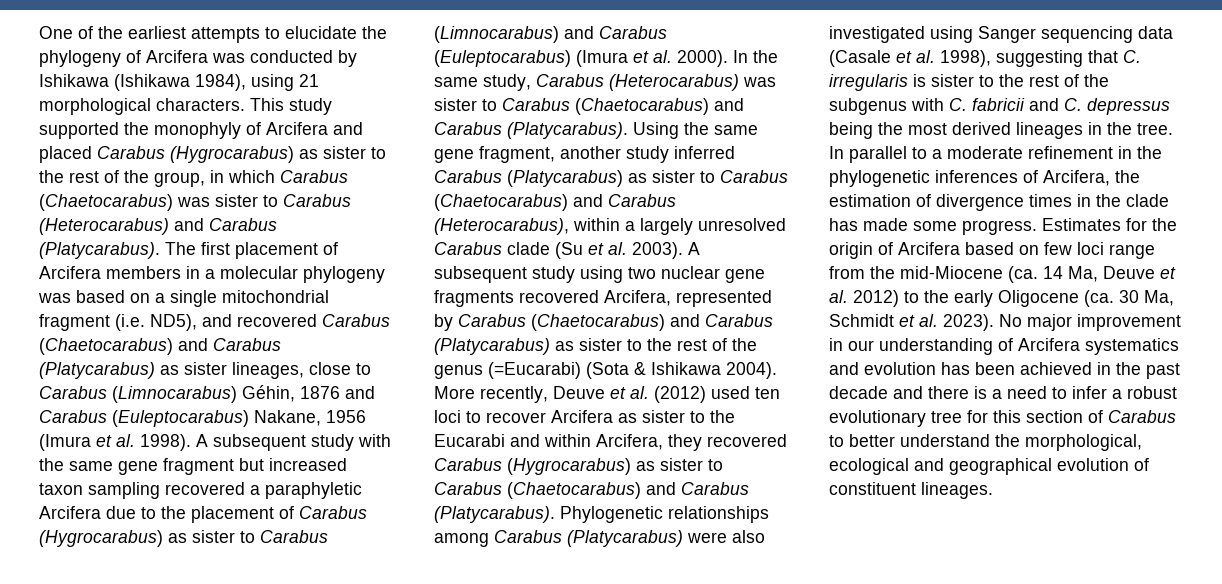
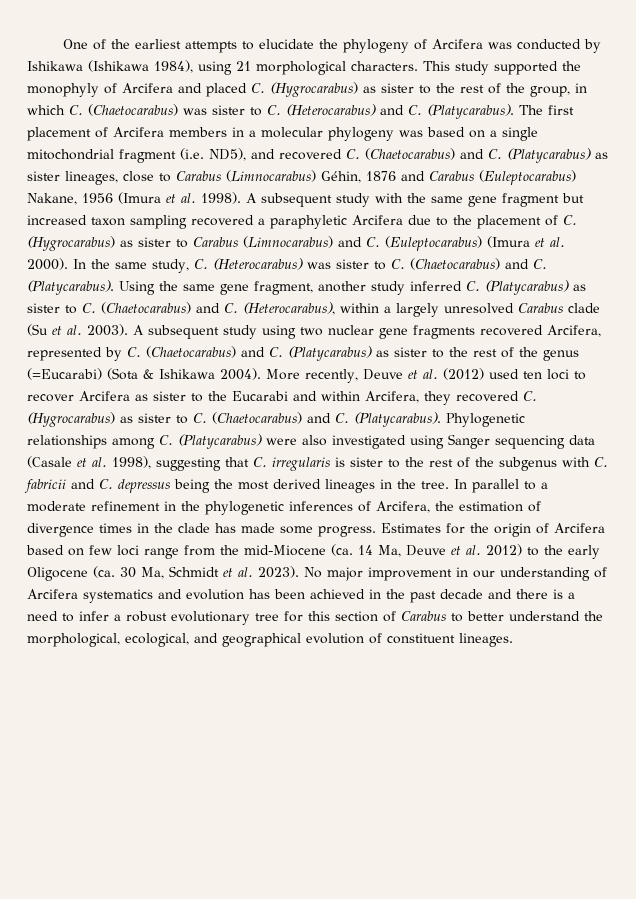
[97,146,165,159] Carabus -> [251,83,265,93] C.
[280,170,348,183] Carabus -> [69,105,83,115] C.
[283,194,351,207] Carabus -> [267,105,281,115] C.
[209,218,277,231] Carabus -> [408,105,422,115] C.
[322,314,390,327] [39,338,281,355] Carabus (Chaetocarabus) and Carabus -> [346,148,502,160] C. (Chaetocarabus) and C.
[299,506,367,519] Carabus -> [563,215,577,225] C.
[599,26,667,39] Carabus -> [366,237,380,247] C.
[536,74,604,87] Carabus -> [193,259,208,269] C.
[502,98,744,115] [434,122,502,135] Carabus (Chaetocarabus) and Carabus -> [390,258,547,270] C. (Chaetocarabus) and C.
[434,170,788,187] [434,194,676,211] Carabus (Platycarabus) as sister to Carabus (Chaetocarabus) and Carabus -> [466,280,586,295] [27,302,238,314] C. (Platycarabus) as sister to C. (Chaetocarabus) and C.
[458,314,773,331] Carabus (Chaetocarabus) and Carabus -> [127,346,283,358] C. (Chaetocarabus) and C.
[434,458,723,475] [434,482,749,499] Carabus (Hygrocarabus) as sister to Carabus (Chaetocarabus) and Carabus -> [523,391,537,401] [27,412,349,427] C. (Hygrocarabus) as sister to C. (Chaetocarabus) and C.
[494,530,562,543] Carabus -> [159,435,173,445] C.
[829,458,909,475] ecological -> [125,633,189,647] ecological,

